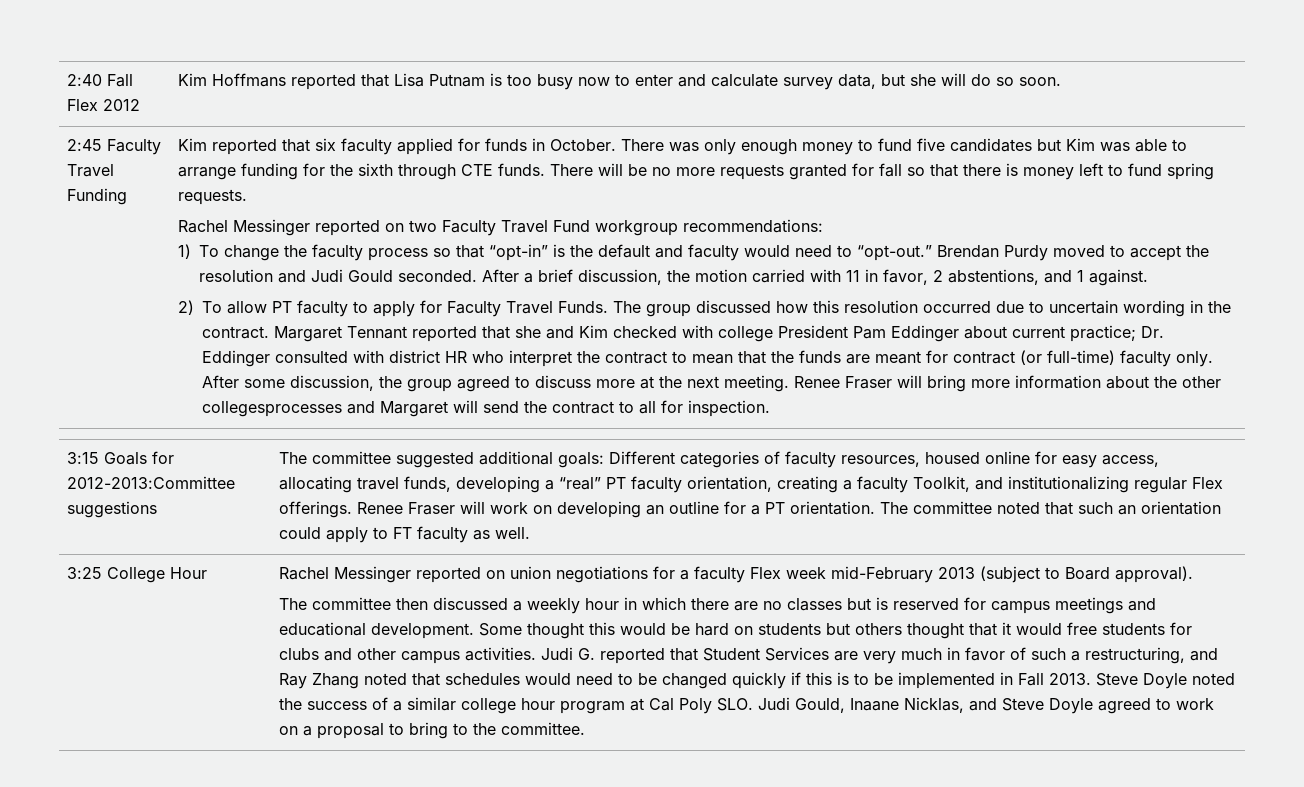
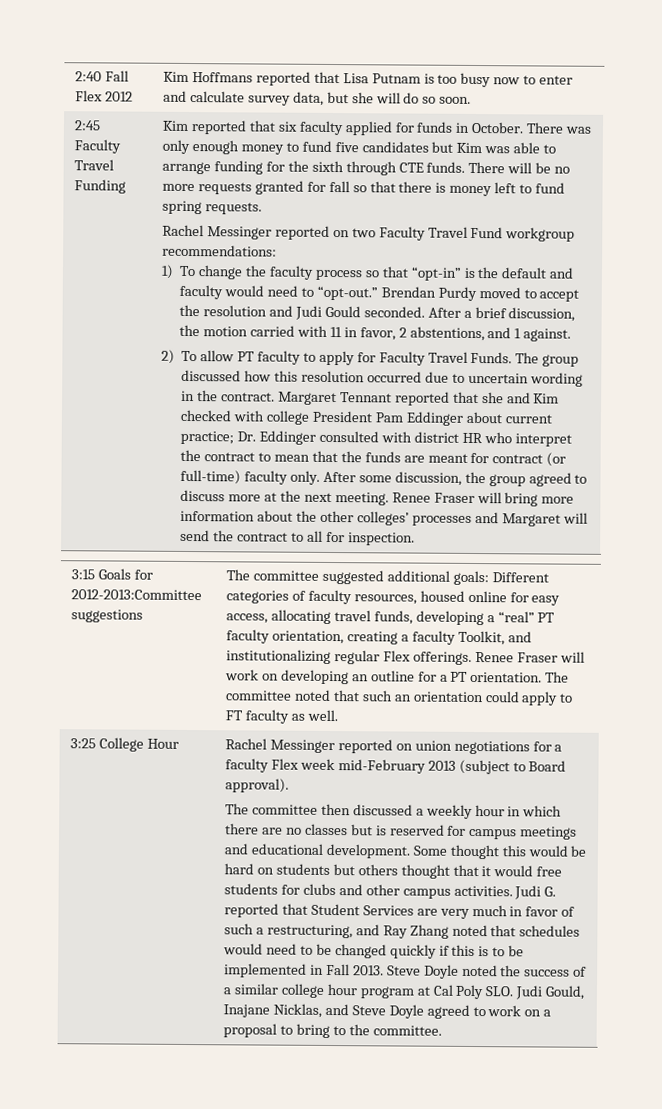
[202,401,343,417] collegesprocesses -> [356,511,472,526] colleges’ processes
[850,698,900,711] Inaane -> [223,1004,271,1018] Inajane

